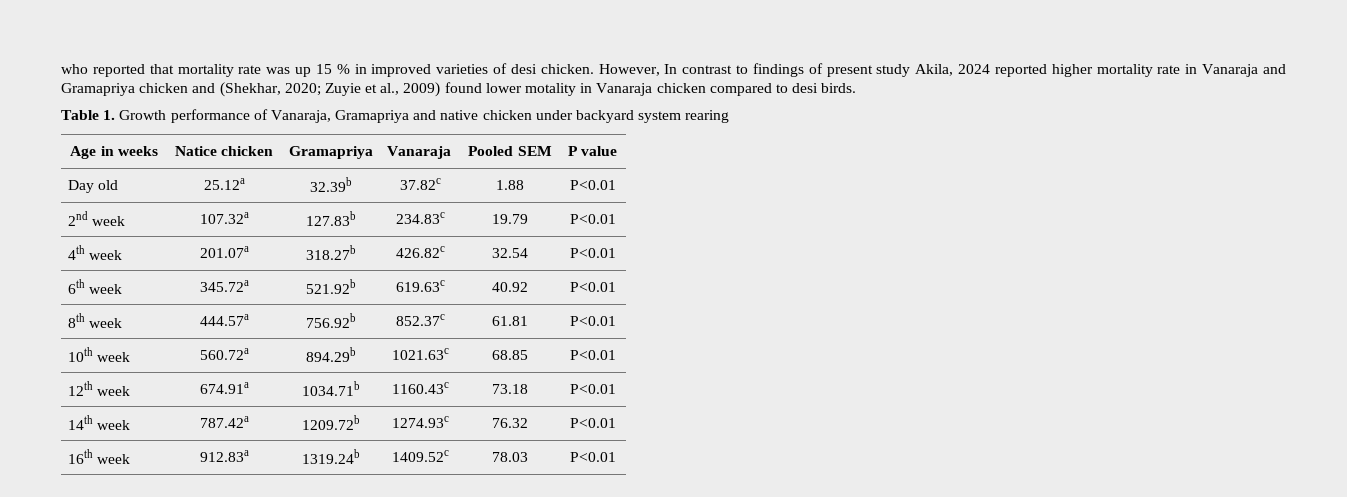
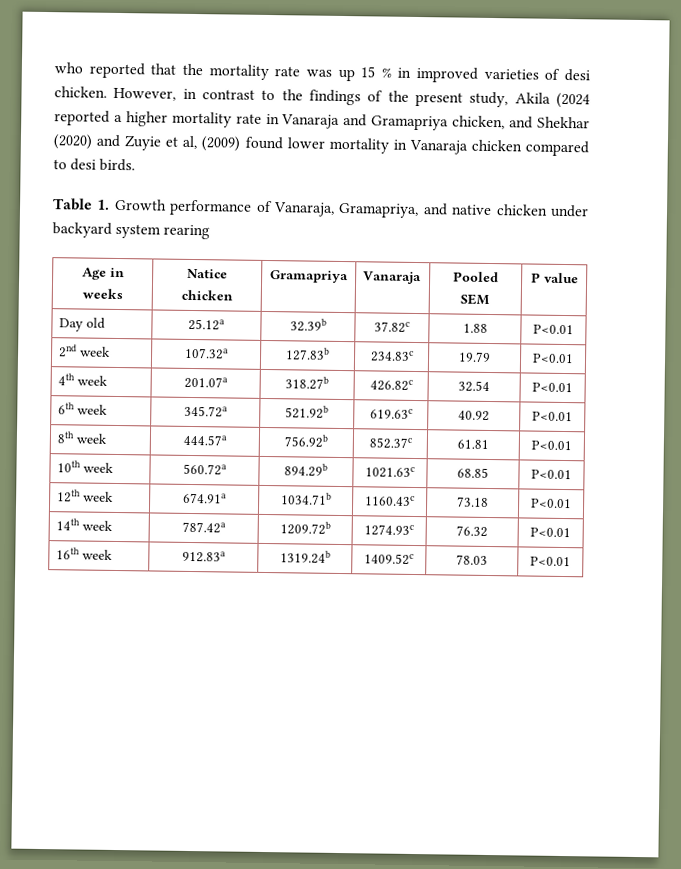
(174, 69) none -> [181,63,203,76] the
[664,64,678,74] In -> [182,88,197,100] in
(749, 69) none -> [281,89,303,101] the
[826,64,1047,77] present study Akila, 2024 reported -> [387,90,590,109] [54,110,123,126] the present study, Akila (2024 reported a
[139,82,441,97] chicken and (Shekhar, 2020; Zuyie et al., 2009) -> [452,115,591,130] [53,134,241,152] chicken, and Shekhar (2020) and Zuyie et al, (2009)
[525,83,577,96] motality -> [328,137,389,154] mortality
[335,110,410,123] Gramapriya -> [338,202,420,219] Gramapriya,

